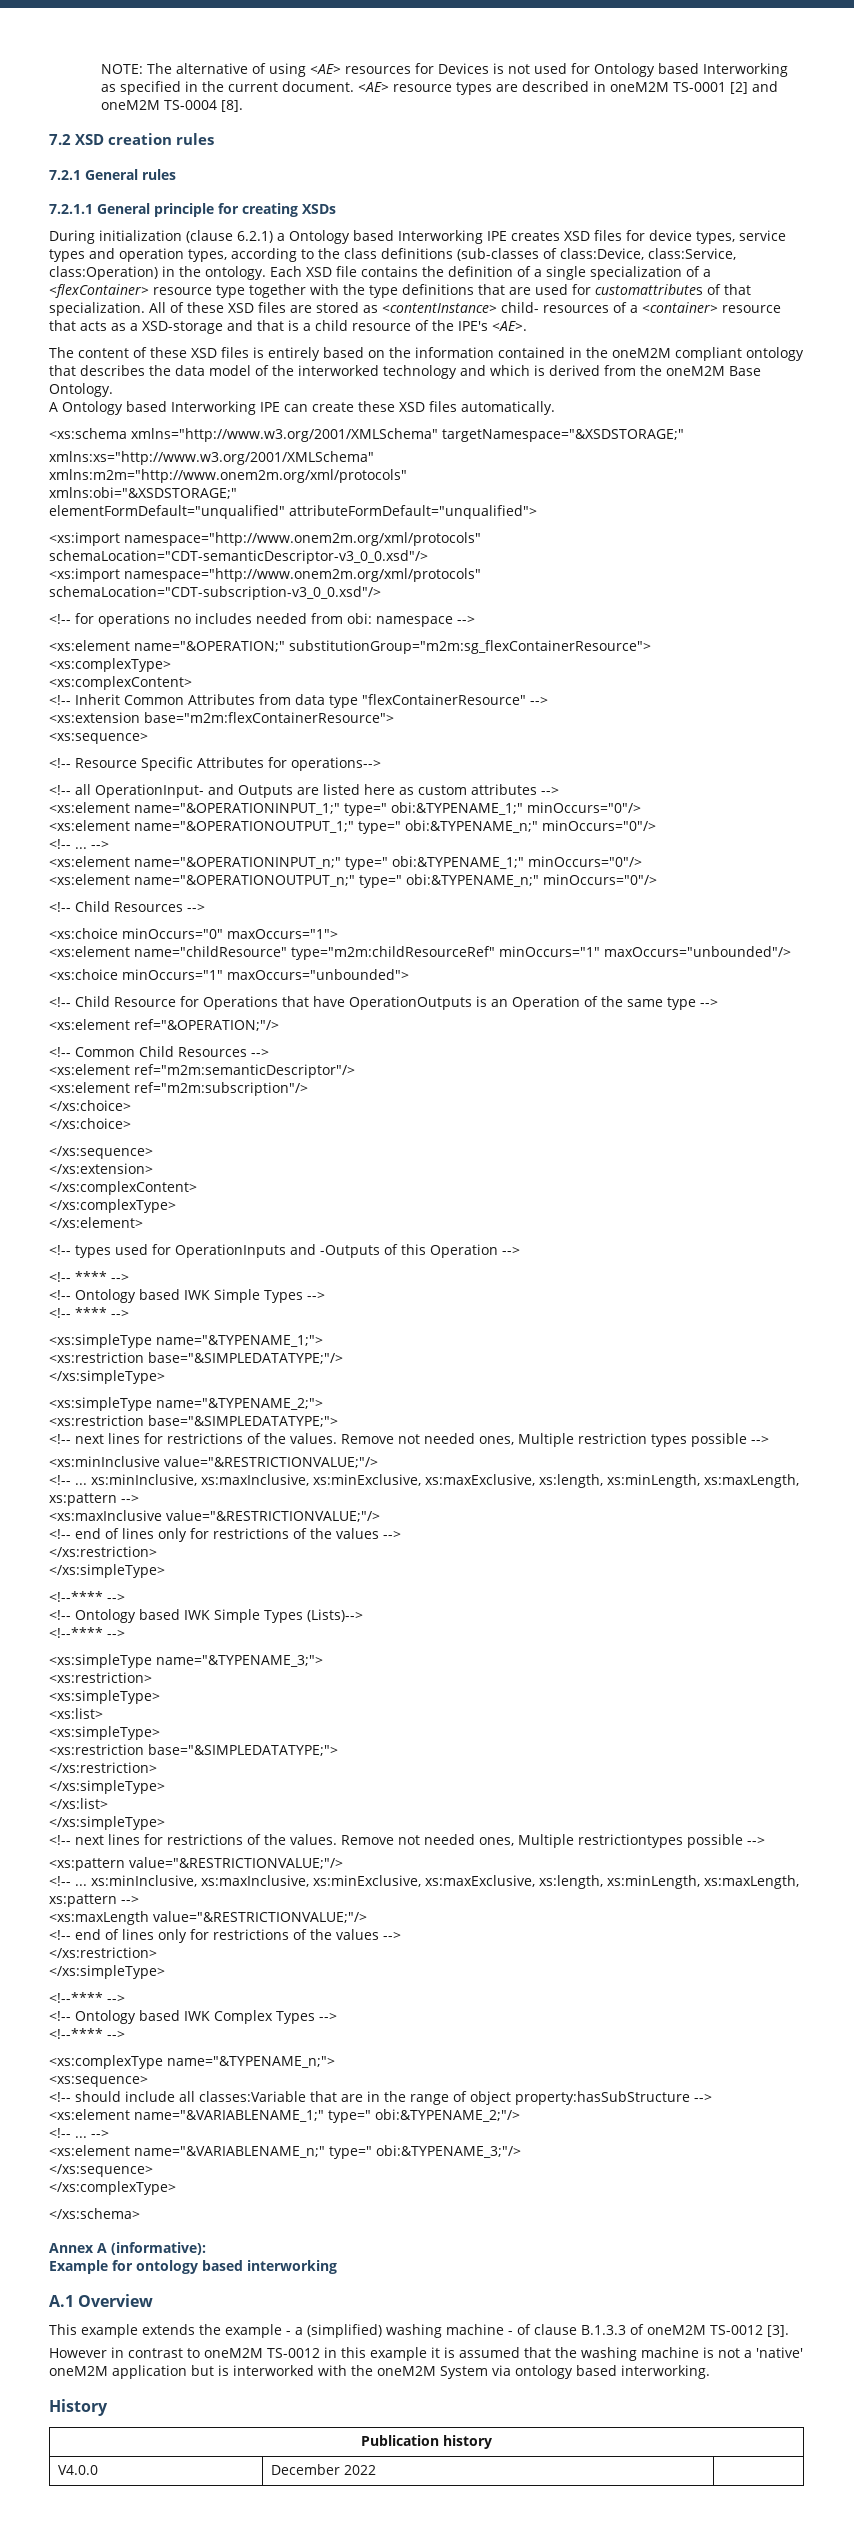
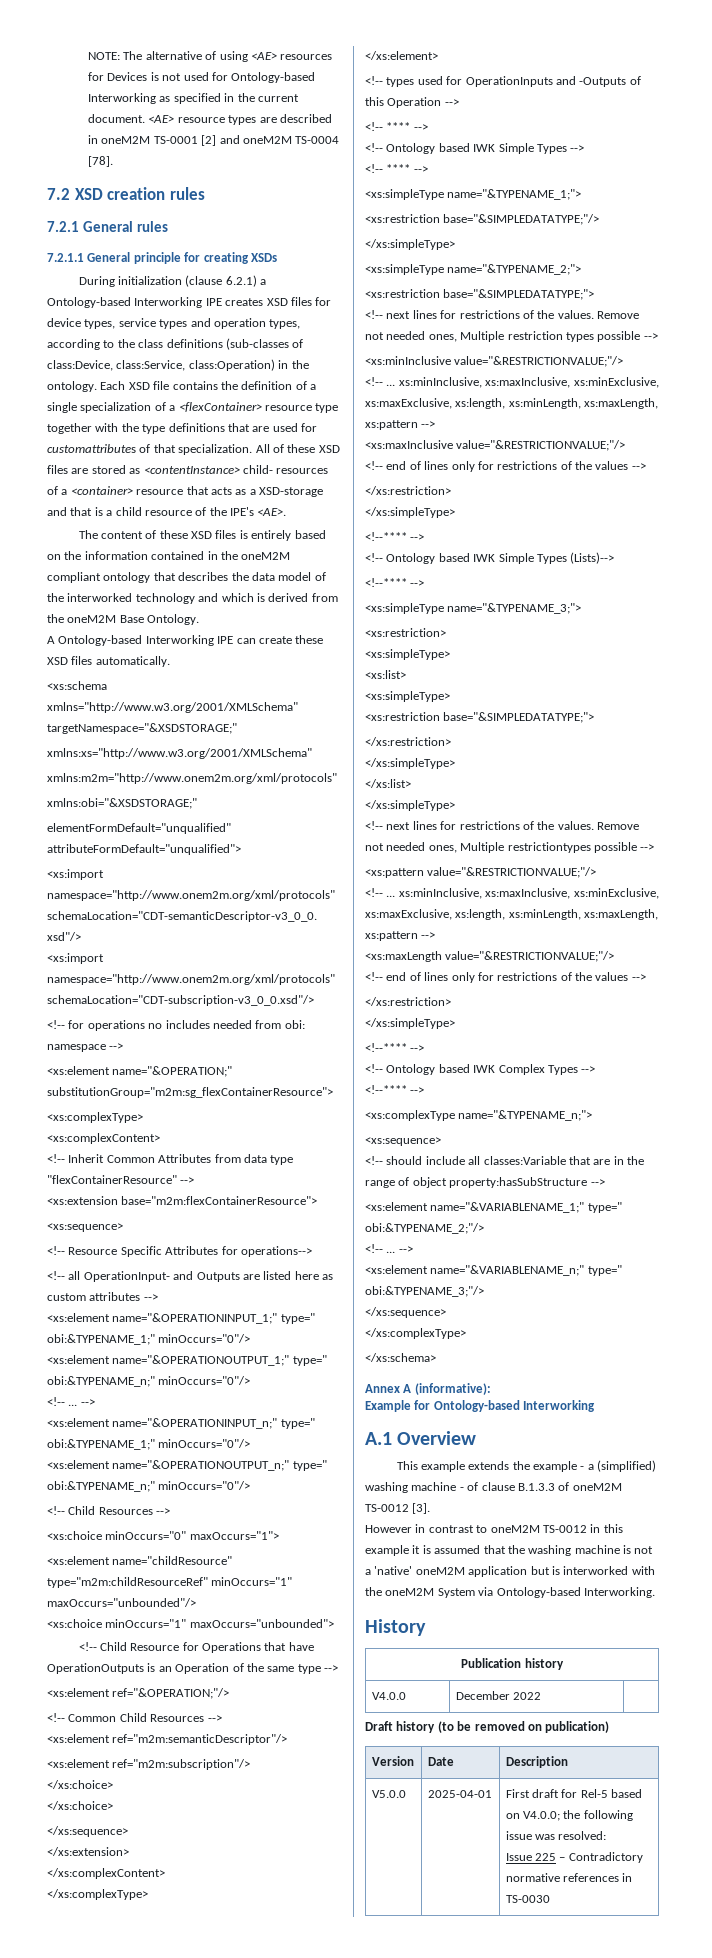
[593,63,699,77] Ontology based -> [231,72,316,83] Ontology-based
[220,100,243,112] [8]. -> [88,156,114,167] [78].
[289,230,394,244] Ontology based -> [47,297,131,308] Ontology-based
[62,401,167,415] Ontology based -> [58,635,143,646] Ontology-based
[136,2260,337,2274] ontology based interworking -> [433,1400,596,1412] Ontology-based Interworking
[515,2365,710,2379] ontology based interworking. -> [496,1587,655,1598] Ontology-based Interworking.
(377, 2470) none -> [365,1721,610,1733] [371,1756,414,1766] [427,1757,454,1766] [505,1756,568,1768] [371,1790,406,1798] [427,1790,492,1798] [505,1789,643,1798] [505,1810,633,1821] [505,1831,607,1840] [505,1852,643,1863] [505,1873,633,1882] [505,1895,550,1903] // Draft history (to be removed on publication) // Version | Date | Description // V5.0.0 | 2025-04-01 | First draft for Rel-5 based on V4.0.0; the following issue was resolved: // Issue 225 – Contradictory normative references in TS-0030

